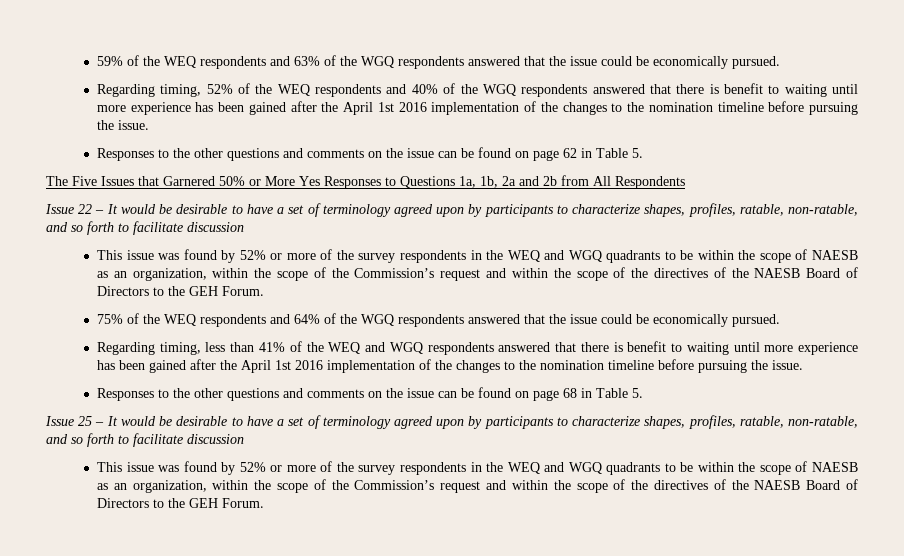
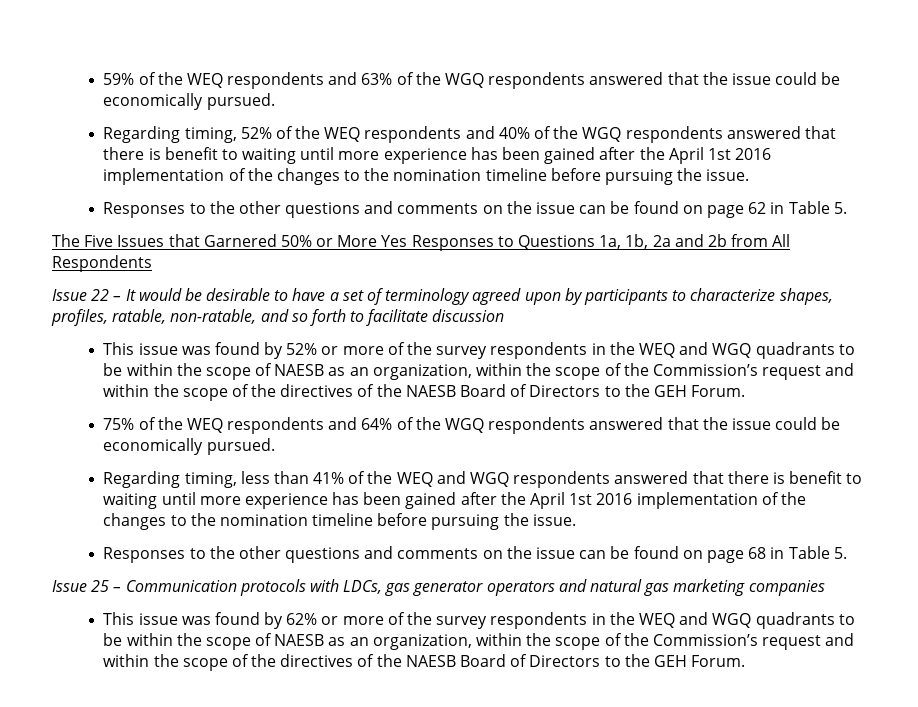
[106,415,859,429] [46,433,244,447] [96,461,266,475] It would be desirable to have a set of terminology agreed upon by participants to characterize shapes, profiles, ratable, non-ratable, and so forth to facilitate discussion // This issue was found by 52% -> [125,579,825,596] [103,612,318,629] Communication protocols with LDCs, gas generator operators and natural gas marketing companies // This issue was found by 62%

